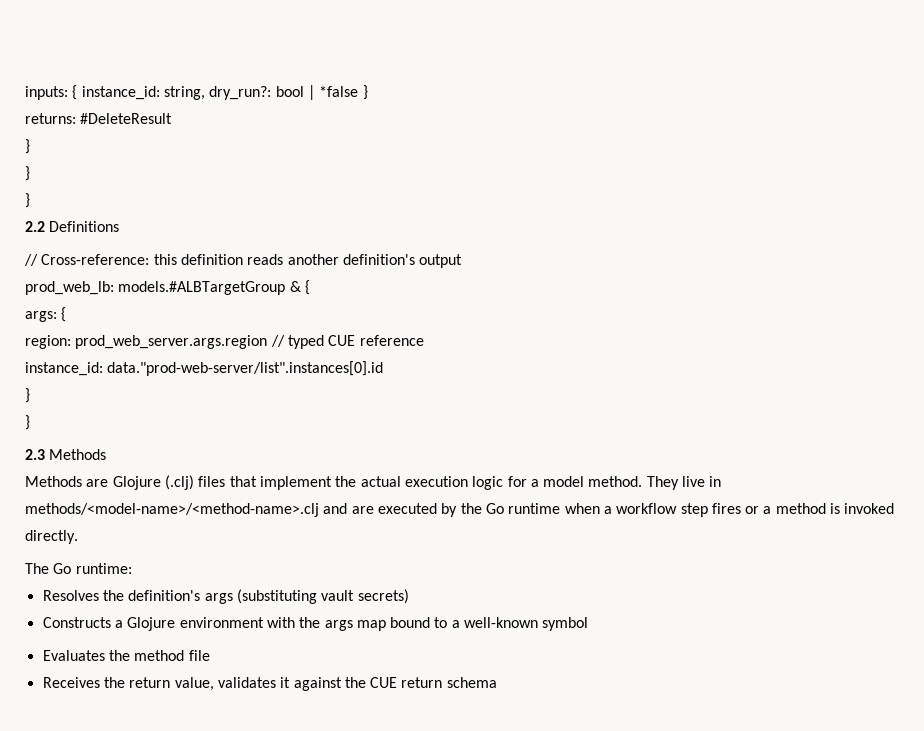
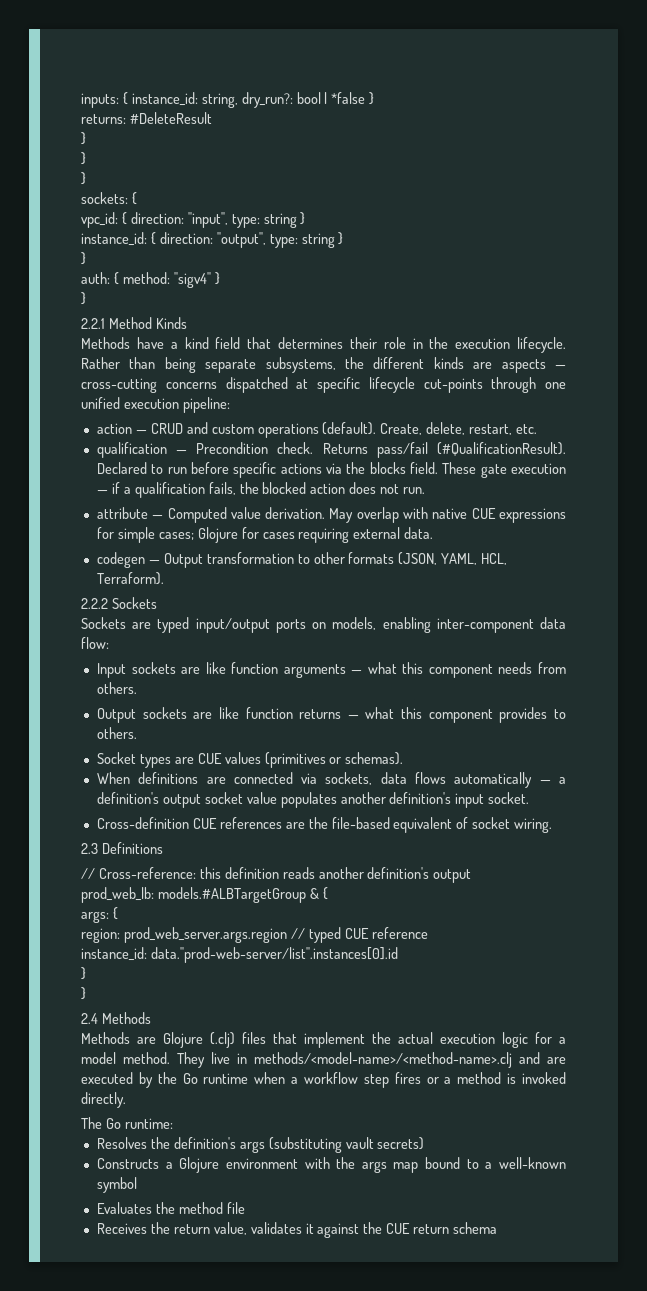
[25,221,45,232] 2.2 -> [81,192,137,205] [81,212,306,228] [81,232,344,248] [81,252,86,265] [81,272,220,288] [81,292,86,305] [81,317,187,329] [81,337,566,353] [81,357,566,373] [81,377,566,393] [81,397,230,413] [96,422,538,438] [96,442,566,458] [96,462,566,478] [96,482,426,498] [96,507,566,523] [96,527,434,543] [96,552,508,568] [96,572,164,585] [81,597,157,609] [81,617,566,633] [81,637,109,649] [96,662,567,678] [96,682,137,694] [96,707,566,723] [96,727,137,739] [96,752,404,768] [96,772,566,788] [96,792,530,808] [96,817,553,833] [81,843,98,854] sockets: { // vpc_id: { direction: "input", type: string } // instance_id: { direction: "output", type: string } // } // auth: { method: "sigv4" } // } // 2.2.1 Method Kinds // Methods have a kind field that determines their role in the execution lifecycle. Rather than being separate subsystems, the different kinds are aspects — cross-cutting concerns dispatched at specific lifecycle cut-points through one unified execution pipeline: // action — CRUD and custom operations (default). Create, delete, restart, etc. // qualification — Precondition check. Returns pass/fail (#QualificationResult). Declared to run before specific actions via the blocks field. These gate execution — if a qualification fails, the blocked action does not run. // attribute — Computed value derivation. May overlap with native CUE expressions for simple cases; Glojure for cases requiring external data. // codegen — Output transformation to other formats (JSON, YAML, HCL, Terraform). // 2.2.2 Sockets // Sockets are typed input/output ports on models, enabling inter-component data flow: // Input sockets are like function arguments — what this component needs from others. // Output sockets are like function returns — what this component provides to others. // Socket types are CUE values (primitives or schemas). // When definitions are connected via sockets, data flows automatically — a definition's output socket value populates another definition's input socket. // Cross-definition CUE references are the file-based equivalent of socket wiring. // 2.3
[25,449,45,460] 2.3 -> [81,1013,98,1024] 2.4

